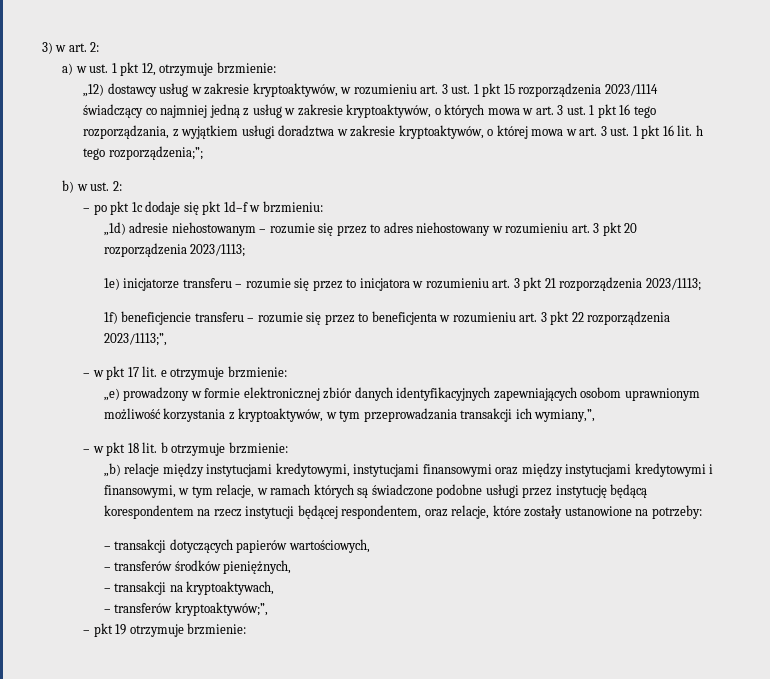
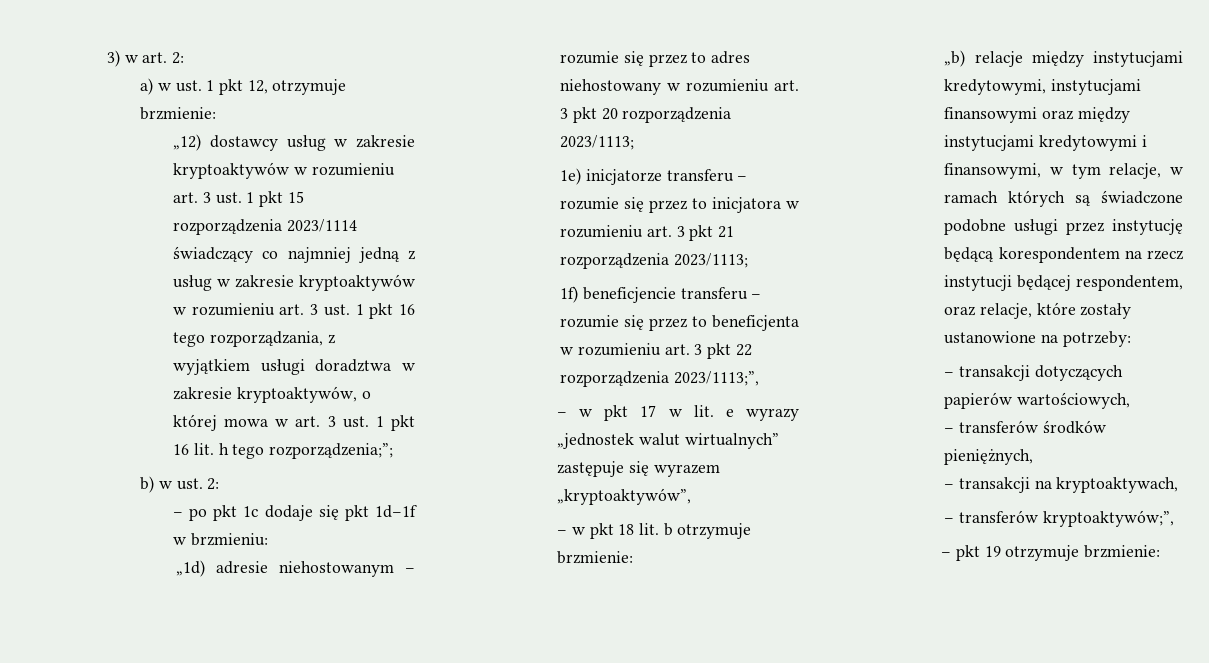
[252,83,338,97] kryptoaktywów, -> [173,162,290,179] kryptoaktywów
[346,104,534,118] kryptoaktywów, o których mowa w -> [299,274,415,291] [173,303,275,316] kryptoaktywów w rozumieniu
[223,201,248,212] 1d–f -> [375,505,417,518] 1d–1f
(139, 372) none -> [668,409,682,417] w
[170,366,287,380] [103,387,700,401] [103,408,596,422] otrzymuje brzmienie: // „e) prowadzony w formie elektronicznej zbiór danych identyfikacyjnych zapewniających osobom uprawnionym możliwość korzystania z kryptoaktywów, w tym przeprowadzania transakcji ich wymiany,”, -> [746,408,799,421] [557,433,779,449] [557,461,720,477] [557,488,692,505] wyrazy „jednostek walut wirtualnych” zastępuje się wyrazem „kryptoaktywów”,

